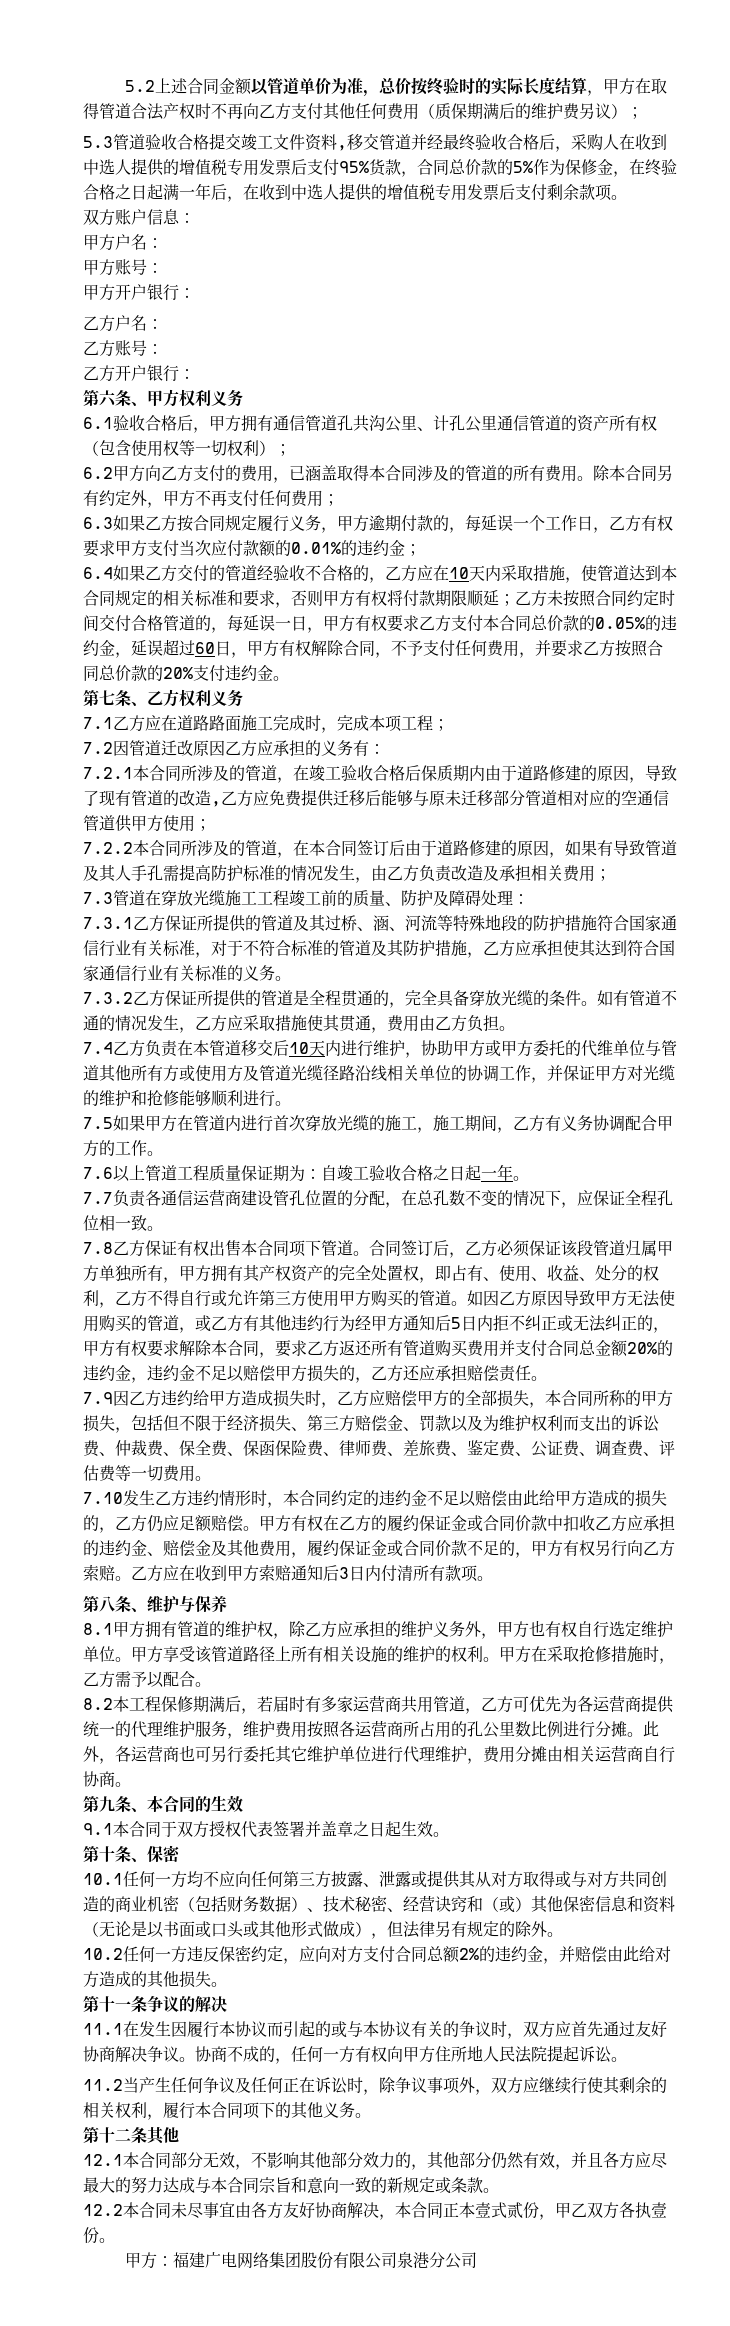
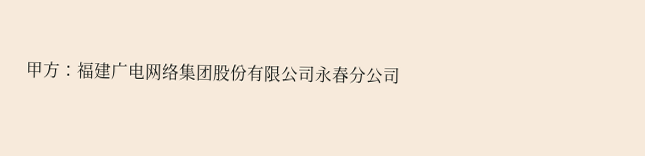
[124,77,667,97] [83,103,643,120] [83,133,667,152] [83,158,677,177] [83,183,627,202] [83,209,195,226] [83,234,163,251] [83,259,163,276] [83,284,195,301] [83,315,163,332] [83,340,163,357] [83,365,195,382] [83,389,243,407] [83,415,657,433] [83,440,291,457] [83,465,673,483] [83,490,339,508] [83,515,673,533] [83,540,421,557] [83,564,677,583] [83,590,675,608] [83,614,677,633] [83,639,663,658] [83,665,289,682] [83,689,243,707] [83,715,449,733] [83,740,385,757] [83,765,677,783] [83,789,669,807] [83,815,211,832] [83,840,677,858] [83,864,611,883] [83,889,529,907] [83,914,677,932] [83,939,675,958] [83,965,291,982] [83,989,677,1008] [83,1015,515,1033] [83,1039,677,1058] [83,1065,675,1083] [83,1090,291,1107] [83,1115,673,1133] [83,1140,163,1157] [83,1164,529,1182] [83,1189,673,1208] [83,1215,163,1231] [83,1240,673,1258] [83,1265,659,1283] [83,1290,675,1308] [83,1315,669,1333] [83,1340,673,1358] [83,1365,547,1383] [83,1390,673,1408] [83,1415,659,1433] [83,1440,675,1457] [83,1465,211,1482] [83,1490,667,1508] [83,1515,675,1533] [83,1540,675,1558] [83,1564,493,1582] [83,1595,227,1613] [83,1620,673,1639] [83,1646,675,1664] [83,1671,211,1688] [83,1695,674,1714] [83,1720,659,1739] [83,1745,675,1764] [83,1771,131,1788] [83,1795,243,1812] [83,1821,449,1838] [83,1845,180,1863] [83,1870,667,1888] [83,1895,675,1913] [83,1921,563,1939] [83,1945,671,1964] [83,1971,227,1988] [83,1995,227,2012] [83,2021,667,2039] [83,2045,627,2064] [83,2077,667,2095] [83,2102,371,2120] [83,2126,179,2145] [83,2152,667,2170] [83,2177,499,2194] [83,2202,667,2220] [83,2227,115,2244] 5.2上述合同金额以管道单价为准，总价按终验时的实际长度结算，甲方在取得管道合法产权时不再向乙方支付其他任何费用（质保期满后的维护费另议）； // 5.3管道验收合格提交竣工文件资料,移交管道并经最终验收合格后，采购人在收到中选人提供的增值税专用发票后支付95%货款，合同总价款的5%作为保修金，在终验合格之日起满一年后，在收到中选人提供的增值税专用发票后支付剩余款项。 // 双方账户信息： // 甲方户名： // 甲方账号： // 甲方开户银行： // 乙方户名： // 乙方账号： // 乙方开户银行： // 第六条、甲方权利义务 // 6.1验收合格后，甲方拥有通信管道孔共沟公里、计孔公里通信管道的资产所有权（包含使用权等一切权利）； // 6.2甲方向乙方支付的费用，已涵盖取得本合同涉及的管道的所有费用。除本合同另有约定外，甲方不再支付任何费用； // 6.3如果乙方按合同规定履行义务，甲方逾期付款的，每延误一个工作日，乙方有权要求甲方支付当次应付款额的0.01%的违约金； // 6.4如果乙方交付的管道经验收不合格的，乙方应在10天内采取措施，使管道达到本合同规定的相关标准和要求，否则甲方有权将付款期限顺延；乙方未按照合同约定时间交付合格管道的，每延误一日，甲方有权要求乙方支付本合同总价款的0.05%的违约金，延误超过60日，甲方有权解除合同，不予支付任何费用，并要求乙方按照合同总价款的20%支付违约金。 // 第七条、乙方权利义务 // 7.1乙方应在道路路面施工完成时，完成本项工程； // 7.2因管道迁改原因乙方应承担的义务有： // 7.2.1本合同所涉及的管道，在竣工验收合格后保质期内由于道路修建的原因，导致了现有管道的改造,乙方应免费提供迁移后能够与原未迁移部分管道相对应的空通信管道供甲方使用； // 7.2.2本合同所涉及的管道，在本合同签订后由于道路修建的原因，如果有导致管道及其人手孔需提高防护标准的情况发生，由乙方负责改造及承担相关费用； // 7.3管道在穿放光缆施工工程竣工前的质量、防护及障碍处理： // 7.3.1乙方保证所提供的管道及其过桥、涵、河流等特殊地段的防护措施符合国家通信行业有关标准，对于不符合标准的管道及其防护措施，乙方应承担使其达到符合国家通信行业有关标准的义务。 // 7.3.2乙方保证所提供的管道是全程贯通的，完全具备穿放光缆的条件。如有管道不通的情况发生，乙方应采取措施使其贯通，费用由乙方负担。 // 7.4乙方负责在本管道移交后10天内进行维护，协助甲方或甲方委托的代维单位与管道其他所有方或使用方及管道光缆径路沿线相关单位的协调工作，并保证甲方对光缆的维护和抢修能够顺利进行。 // 7.5如果甲方在管道内进行首次穿放光缆的施工，施工期间，乙方有义务协调配合甲方的工作。 // 7.6以上管道工程质量保证期为：自竣工验收合格之日起一年。 // 7.7负责各通信运营商建设管孔位置的分配，在总孔数不变的情况下，应保证全程孔位相一致。 // 7.8乙方保证有权出售本合同项下管道。合同签订后，乙方必须保证该段管道归属甲方单独所有，甲方拥有其产权资产的完全处置权，即占有、使用、收益、处分的权利，乙方不得自行或允许第三方使用甲方购买的管道。如因乙方原因导致甲方无法使用购买的管道，或乙方有其他违约行为经甲方通知后5日内拒不纠正或无法纠正的，甲方有权要求解除本合同，要求乙方返还所有管道购买费用并支付合同总金额20%的违约金，违约金不足以赔偿甲方损失的，乙方还应承担赔偿责任。 // 7.9因乙方违约给甲方造成损失时，乙方应赔偿甲方的全部损失，本合同所称的甲方损失，包括但不限于经济损失、第三方赔偿金、罚款以及为维护权利而支出的诉讼费、仲裁费、保全费、保函保险费、律师费、差旅费、鉴定费、公证费、调查费、评估费等一切费用。 // 7.10发生乙方违约情形时，本合同约定的违约金不足以赔偿由此给甲方造成的损失的，乙方仍应足额赔偿。甲方有权在乙方的履约保证金或合同价款中扣收乙方应承担的违约金、赔偿金及其他费用，履约保证金或合同价款不足的，甲方有权另行向乙方索赔。乙方应在收到甲方索赔通知后3日内付清所有款项。 // 第八条、维护与保养 // 8.1甲方拥有管道的维护权，除乙方应承担的维护义务外，甲方也有权自行选定维护单位。甲方享受该管道路径上所有相关设施的维护的权利。甲方在采取抢修措施时，乙方需予以配合。 // 8.2本工程保修期满后，若届时有多家运营商共用管道，乙方可优先为各运营商提供统一的代理维护服务，维护费用按照各运营商所占用的孔公里数比例进行分摊。此外，各运营商也可另行委托其它维护单位进行代理维护，费用分摊由相关运营商自行协商。 // 第九条、本合同的生效 // 9.1本合同于双方授权代表签署并盖章之日起生效。 // 第十条、保密 // 10.1任何一方均不应向任何第三方披露、泄露或提供其从对方取得或与对方共同创造的商业机密（包括财务数据）、技术秘密、经营诀窍和（或）其他保密信息和资料（无论是以书面或口头或其他形式做成），但法律另有规定的除外。 // 10.2任何一方违反保密约定，应向对方支付合同总额2%的违约金，并赔偿由此给对方造成的其他损失。 // 第十一条争议的解决 // 11.1在发生因履行本协议而引起的或与本协议有关的争议时，双方应首先通过友好协商解决争议。协商不成的，任何一方有权向甲方住所地人民法院提起诉讼。 // 11.2当产生任何争议及任何正在诉讼时，除争议事项外，双方应继续行使其剩余的相关权利，履行本合同项下的其他义务。 // 第十二条其他 // 12.1本合同部分无效，不影响其他部分效力的，其他部分仍然有效，并且各方应尽最大的努力达成与本合同宗旨和意向一致的新规定或条款。 // 12.2本合同未尽事宜由各方友好协商解决，本合同正本壹式贰份，甲乙双方各执壹份。 // -> (25, 69) none
[396,2252,429,2269] 泉港 -> [314,65,350,84] 永春

